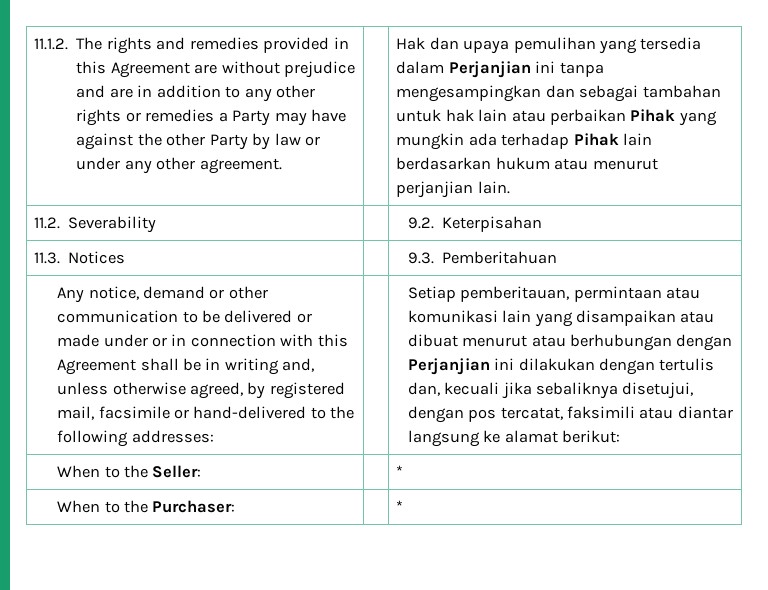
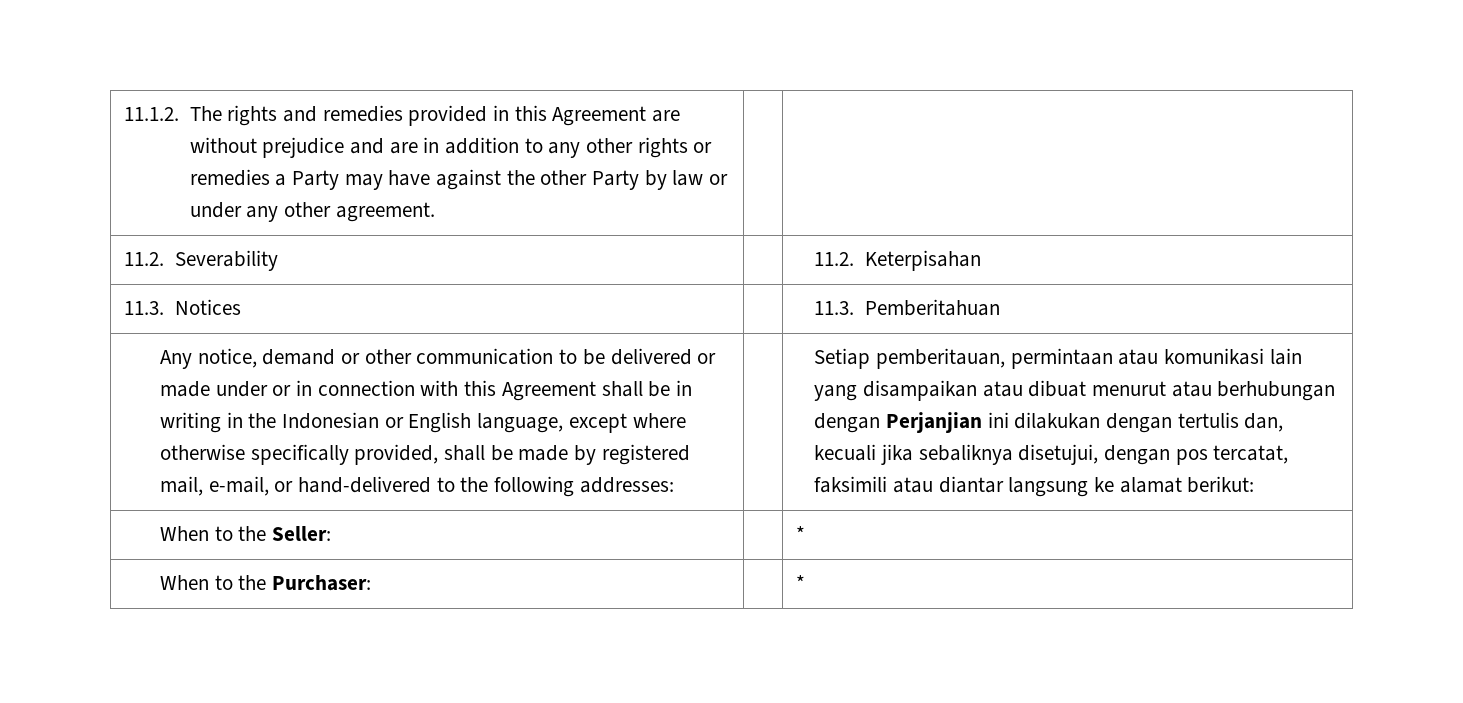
[396,37,702,54] [396,61,604,78] [396,85,721,102] [396,109,717,126] [396,133,652,150] [396,157,658,170] [396,181,510,198] Hak dan upaya pemulihan yang tersedia dalam Perjanjian ini tanpa mengesampingkan dan sebagai tambahan untuk hak lain atau perbaikan Pihak yang mungkin ada terhadap Pihak lain berdasarkan hukum atau menurut perjanjian lain. -> (435, 212) none
[407,217,434,229] 9.2. -> [814,252,855,266] 11.2.
[407,252,434,264] 9.3. -> [814,301,855,315] 11.3.
[282,358,315,372] [57,382,244,399] and, unless otherwise agreed, -> [226,412,686,433] [160,444,569,465] in the Indonesian or English language, except where otherwise specifically provided, shall be made
[98,406,170,419] facsimile -> [208,476,269,496] e-mail,

